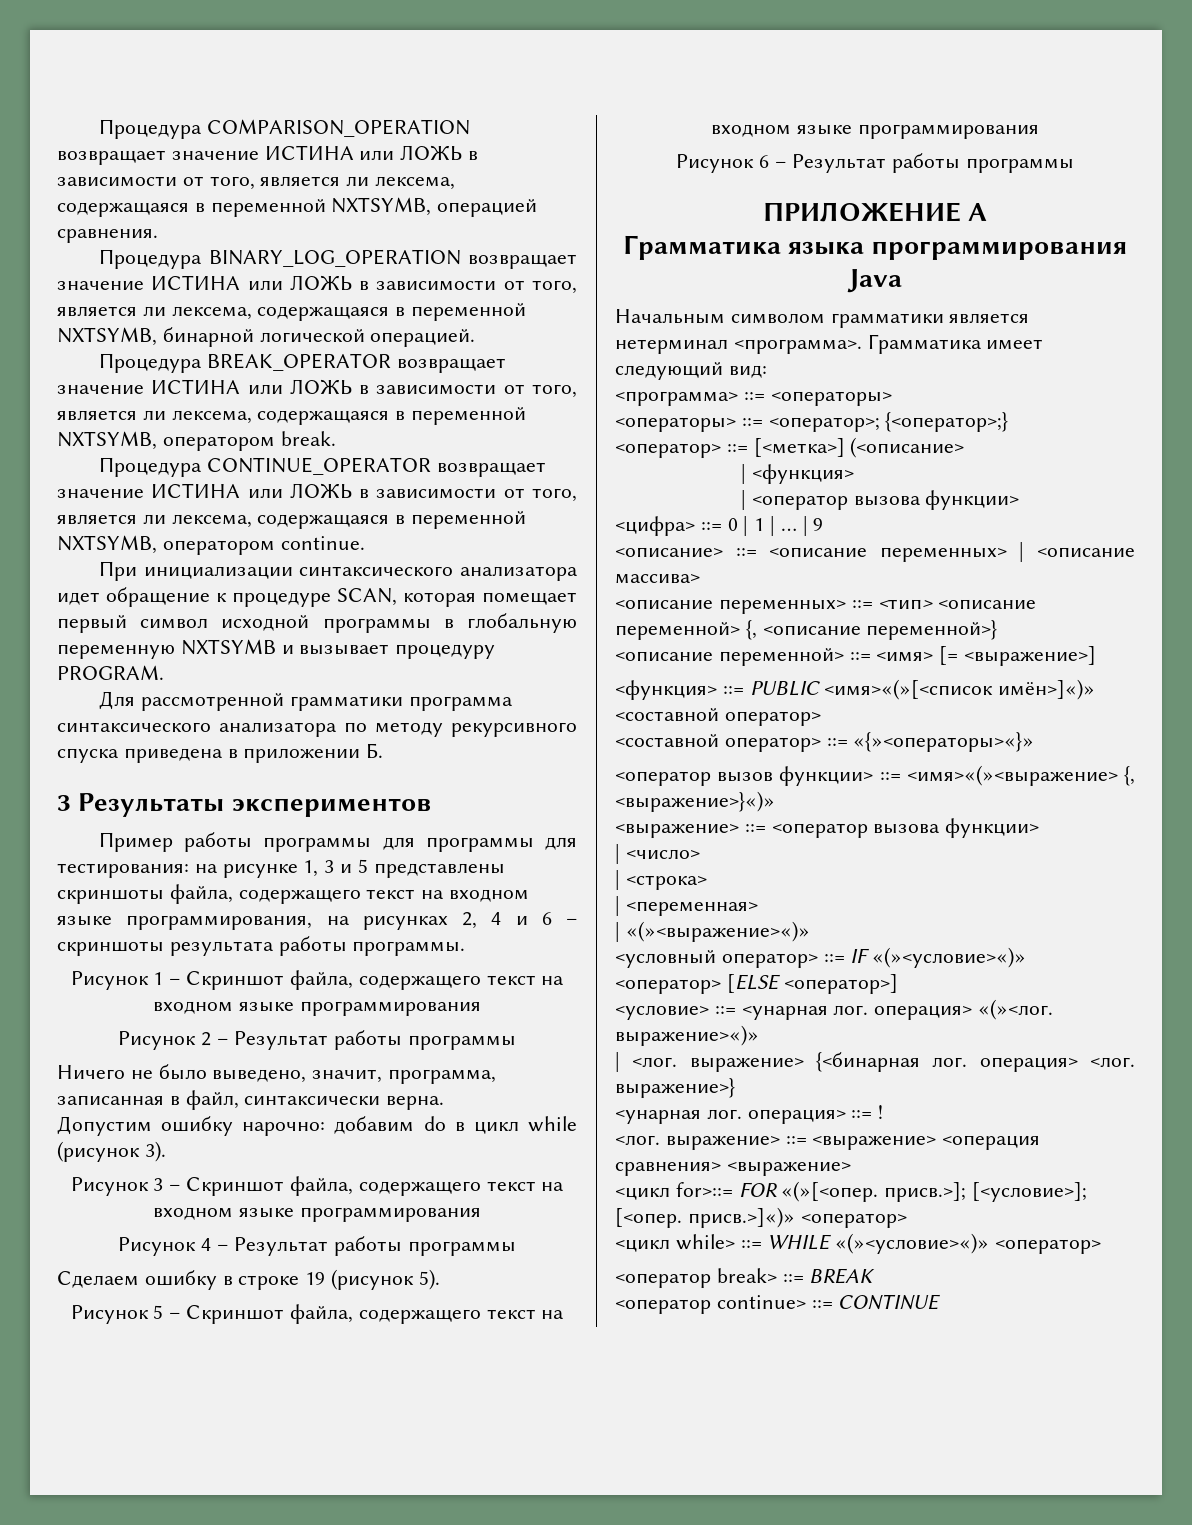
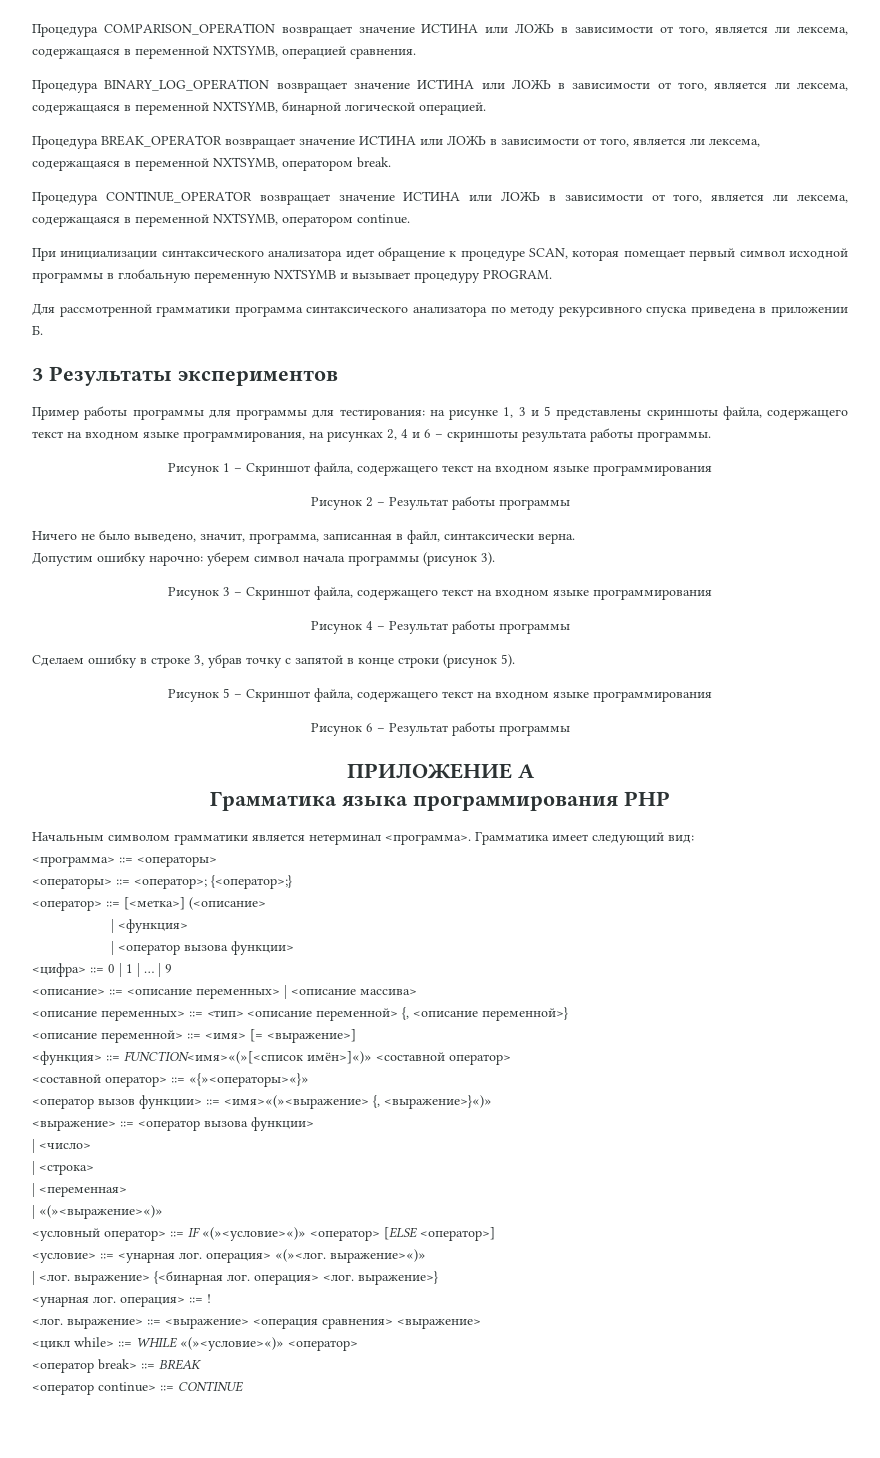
[334,1116,578,1134] добавим do в цикл while -> [207,552,419,566] уберем символ начала программы
[305,1272,326,1285] 19 -> [194,654,439,668] 3, убрав точку с запятой в конце строки
[846,269,902,293] Java -> [624,791,670,806] PHP
[749,679,994,700] PUBLIC <имя>«(»[<список -> [124,1051,303,1064] FUNCTION<имя>«(»[<список
[615,1181,1088,1202] [615,1207,907,1228] // <цикл for>::= FOR «(»[<опер. присв.>]; [<условие>]; [<опер. присв.>]«)» <оператор> -> (481, 1323) none

